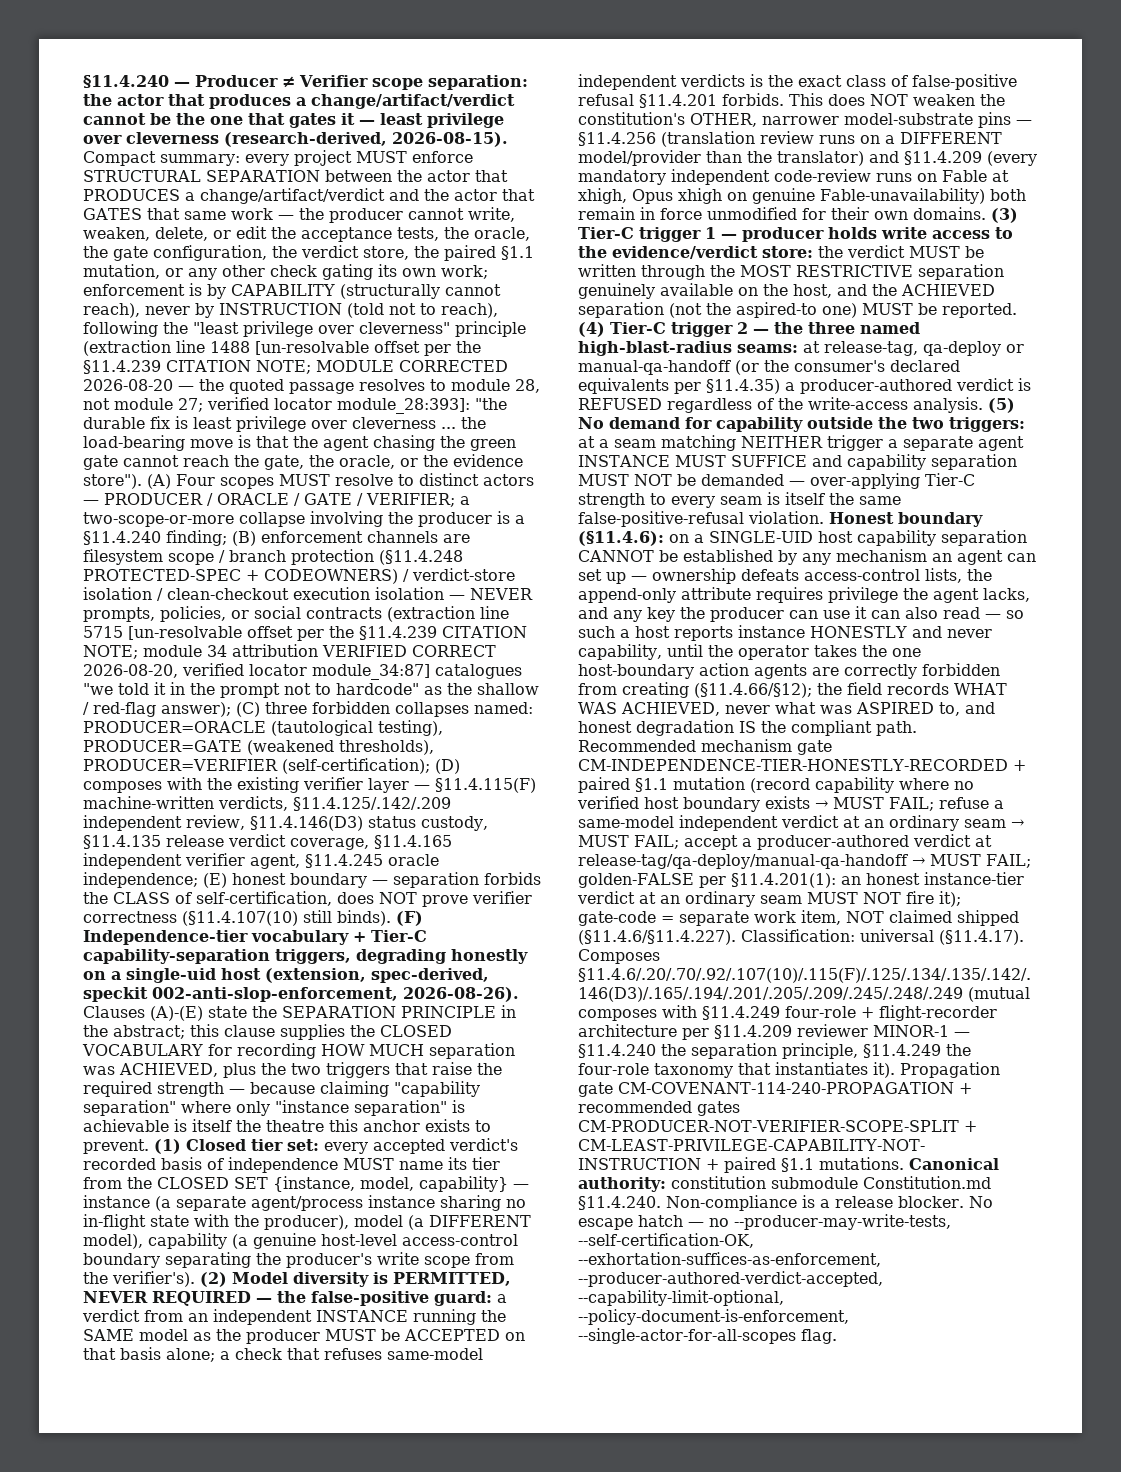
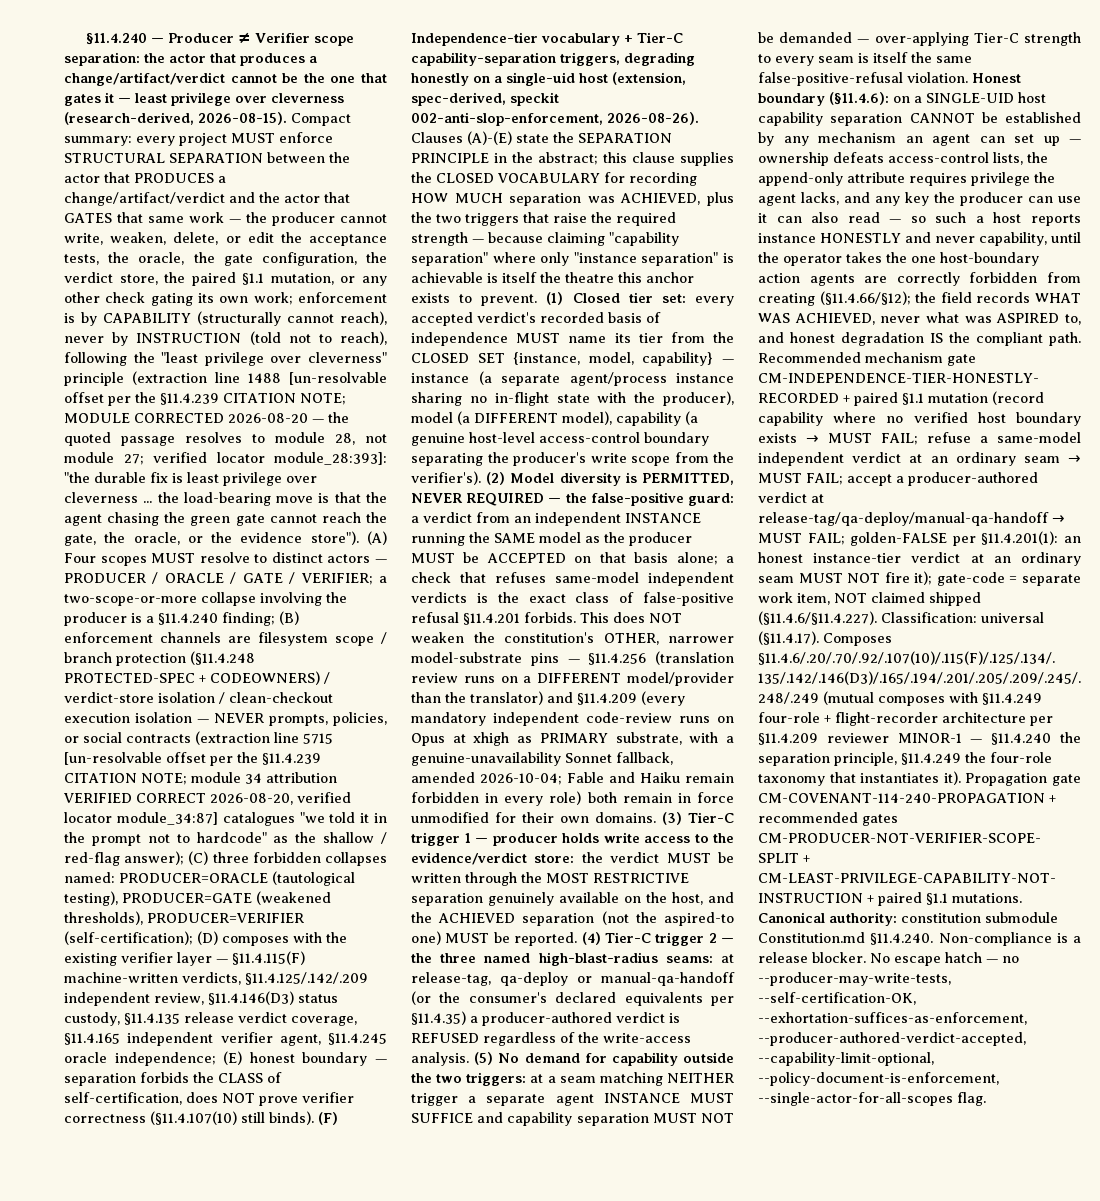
[942,170,1009,182] [578,188,985,204] Fable at xhigh, Opus xhigh on genuine Fable-unavailability) -> [411,732,734,746] [411,752,673,766] [411,772,734,785] [411,791,582,806] Opus at xhigh as PRIMARY substrate, with a genuine-unavailability Sonnet fallback, amended 2026-10-04; Fable and Haiku remain forbidden in every role)

